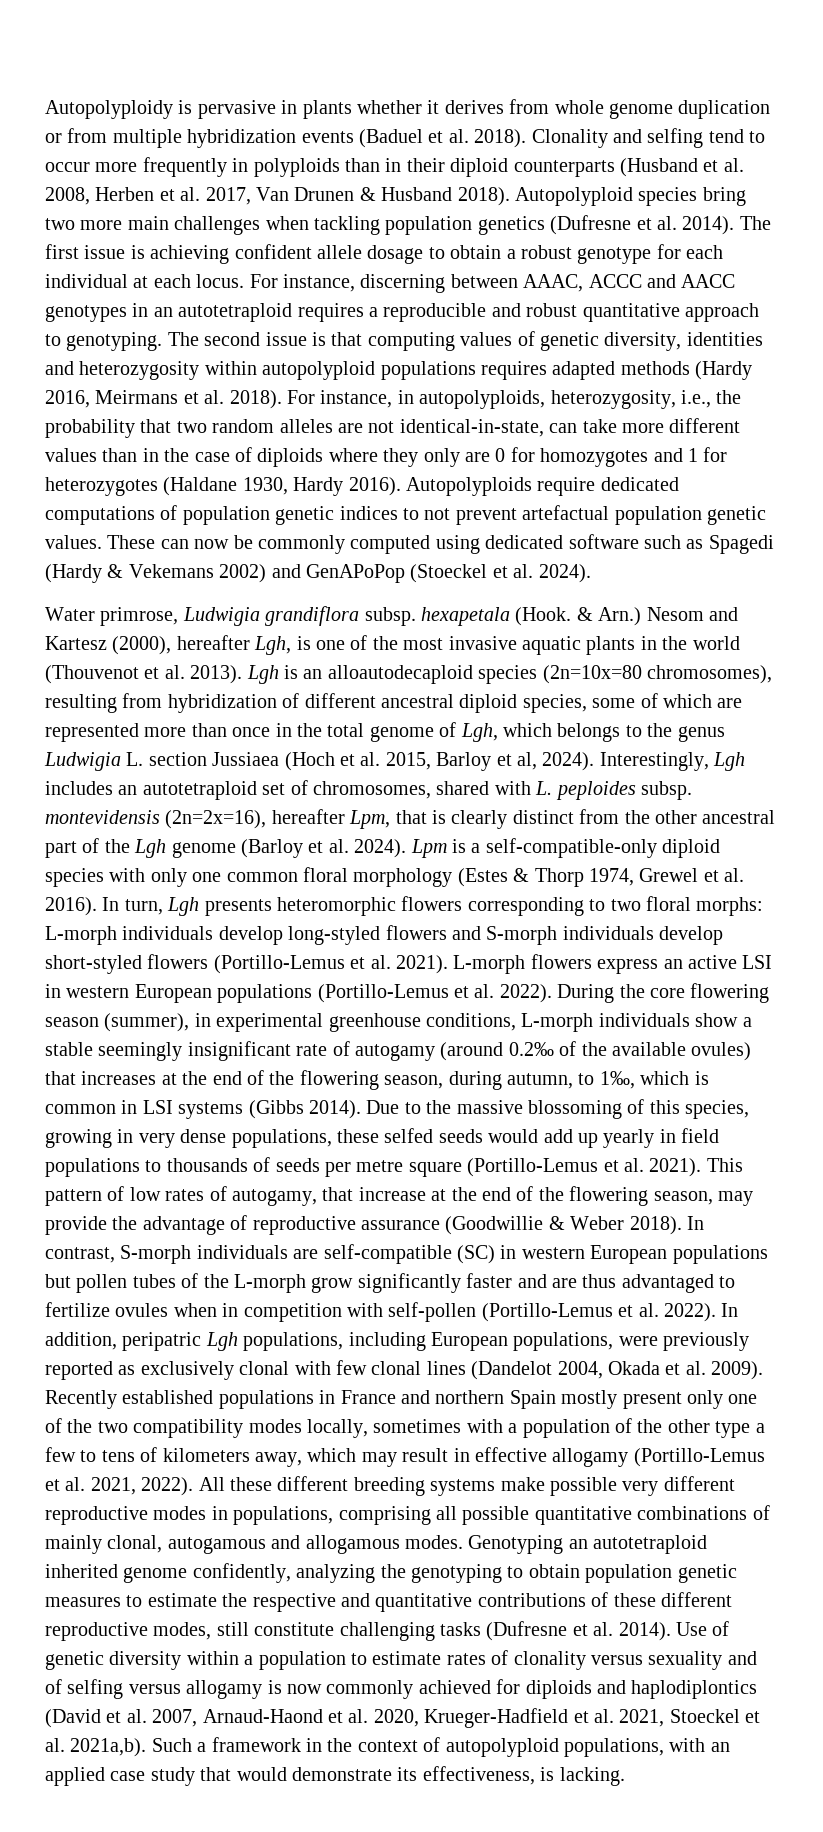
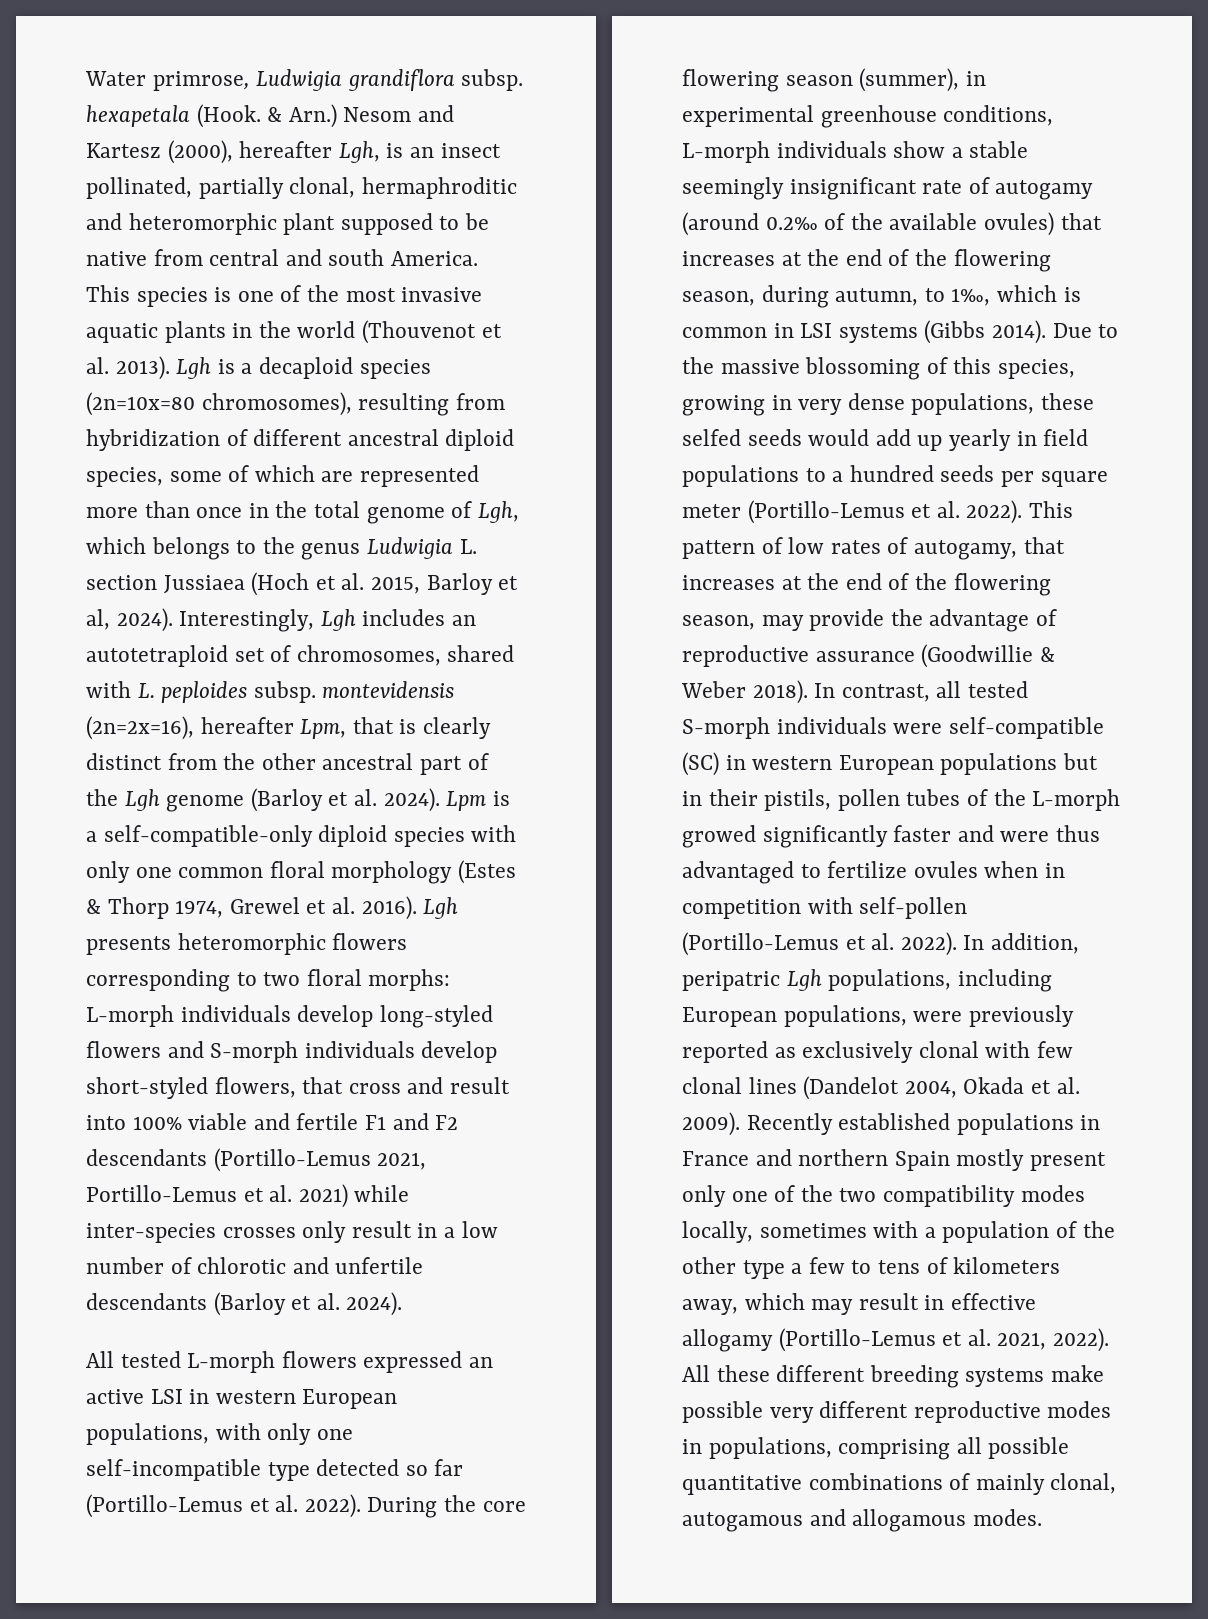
[45,99,771,119] [45,128,766,148] [45,157,744,177] [45,187,746,206] [45,215,771,235] [45,244,724,264] [45,274,736,293] [45,303,759,322] [45,331,763,351] [45,361,753,380] [45,390,742,409] [45,418,741,438] [45,447,728,467] [45,477,679,496] [45,505,766,525] [45,534,774,554] [45,564,591,583] Autopolyploidy is pervasive in plants whether it derives from whole genome duplication or from multiple hybridization events (Baduel et al. 2018). Clonality and selfing tend to occur more frequently in polyploids than in their diploid counterparts (Husband et al. 2008, Herben et al. 2017, Van Drunen & Husband 2018). Autopolyploid species bring two more main challenges when tackling population genetics (Dufresne et al. 2014). The first issue is achieving confident allele dosage to obtain a robust genotype for each individual at each locus. For instance, discerning between AAAC, ACCC and AACC genotypes in an autotetraploid requires a reproducible and robust quantitative approach to genotyping. The second issue is that computing values of genetic diversity, identities and heterozygosity within autopolyploid populations requires adapted methods (Hardy 2016, Meirmans et al. 2018). For instance, in autopolyploids, heterozygosity, i.e., the probability that two random alleles are not identical-in-state, can take more different values than in the case of diploids where they only are 0 for homozygotes and 1 for heterozygotes (Haldane 1930, Hardy 2016). Autopolyploids require dedicated computations of population genetic indices to not prevent artefactual population genetic values. These can now be commonly computed using dedicated software such as Spagedi (Hardy & Vekemans 2002) and GenAPoPop (Stoeckel et al. 2024). // -> (85, 78) none
(311, 643) none -> [410,143,501,158] [86,177,517,199] [86,213,490,235] [86,249,479,266] [86,285,232,307] an insect pollinated, partially clonal, hermaphroditic and heteromorphic plant supposed to be native from central and south America. This species is
[303,665,473,684] an alloautodecaploid -> [241,357,354,379] a decaploid
[102,897,163,915] In turn, -> (417, 908) none
[147,954,448,974] flowers (Portillo-Lemus et al. 2021). -> [214,1077,511,1098] [86,1113,459,1130] [86,1148,427,1172] [86,1184,410,1208] [86,1221,498,1243] [86,1257,424,1274] [86,1292,403,1316] [86,1351,181,1368] flowers, that cross and result into 100% viable and fertile F1 and F2 descendants (Portillo-Lemus 2021, Portillo-Lemus et al. 2021) while inter-species crosses only result in a low number of chlorotic and unfertile descendants (Barloy et al. 2024). // All tested
[597,959,659,974] express -> [363,1351,463,1373] expressed
[217,984,313,1003] populations -> [86,1423,353,1445] [86,1459,464,1481] populations, with only one self-incompatible type detected so far
[166,1157,702,1177] thousands of seeds per metre square (Portillo-Lemus et al. 2021). -> [832,465,1108,487] [682,500,1023,524] a hundred seeds per square meter (Portillo-Lemus et al. 2022).
[358,1187,426,1201] increase -> [682,575,775,590] increases
[120,1245,319,1264] S-morph individuals are -> [936,681,1029,698] [682,717,943,739] all tested S-morph individuals were
(71, 1281) none -> [682,789,832,811] in their pistils,
[311,1277,354,1293] grow -> [682,825,756,848] growed
[551,1278,577,1288] are -> [1000,831,1050,842] were
[468,1535,708,1554] [45,1563,737,1583] [45,1592,732,1612] [45,1621,730,1641] [45,1650,757,1670] [45,1679,758,1699] [45,1708,761,1728] [45,1737,730,1757] [45,1766,625,1786] Genotyping an autotetraploid inherited genome confidently, analyzing the genotyping to obtain population genetic measures to estimate the respective and quantitative contributions of these different reproductive modes, still constitute challenging tasks (Dufresne et al. 2014). Use of genetic diversity within a population to estimate rates of clonality versus sexuality and of selfing versus allogamy is now commonly achieved for diploids and haplodiplontics (David et al. 2007, Arnaud-Haond et al. 2020, Krueger-Hadfield et al. 2021, Stoeckel et al. 2021a,b). Such a framework in the context of autopolyploid populations, with an applied case study that would demonstrate its effectiveness, is lacking. -> (1042, 1517) none

